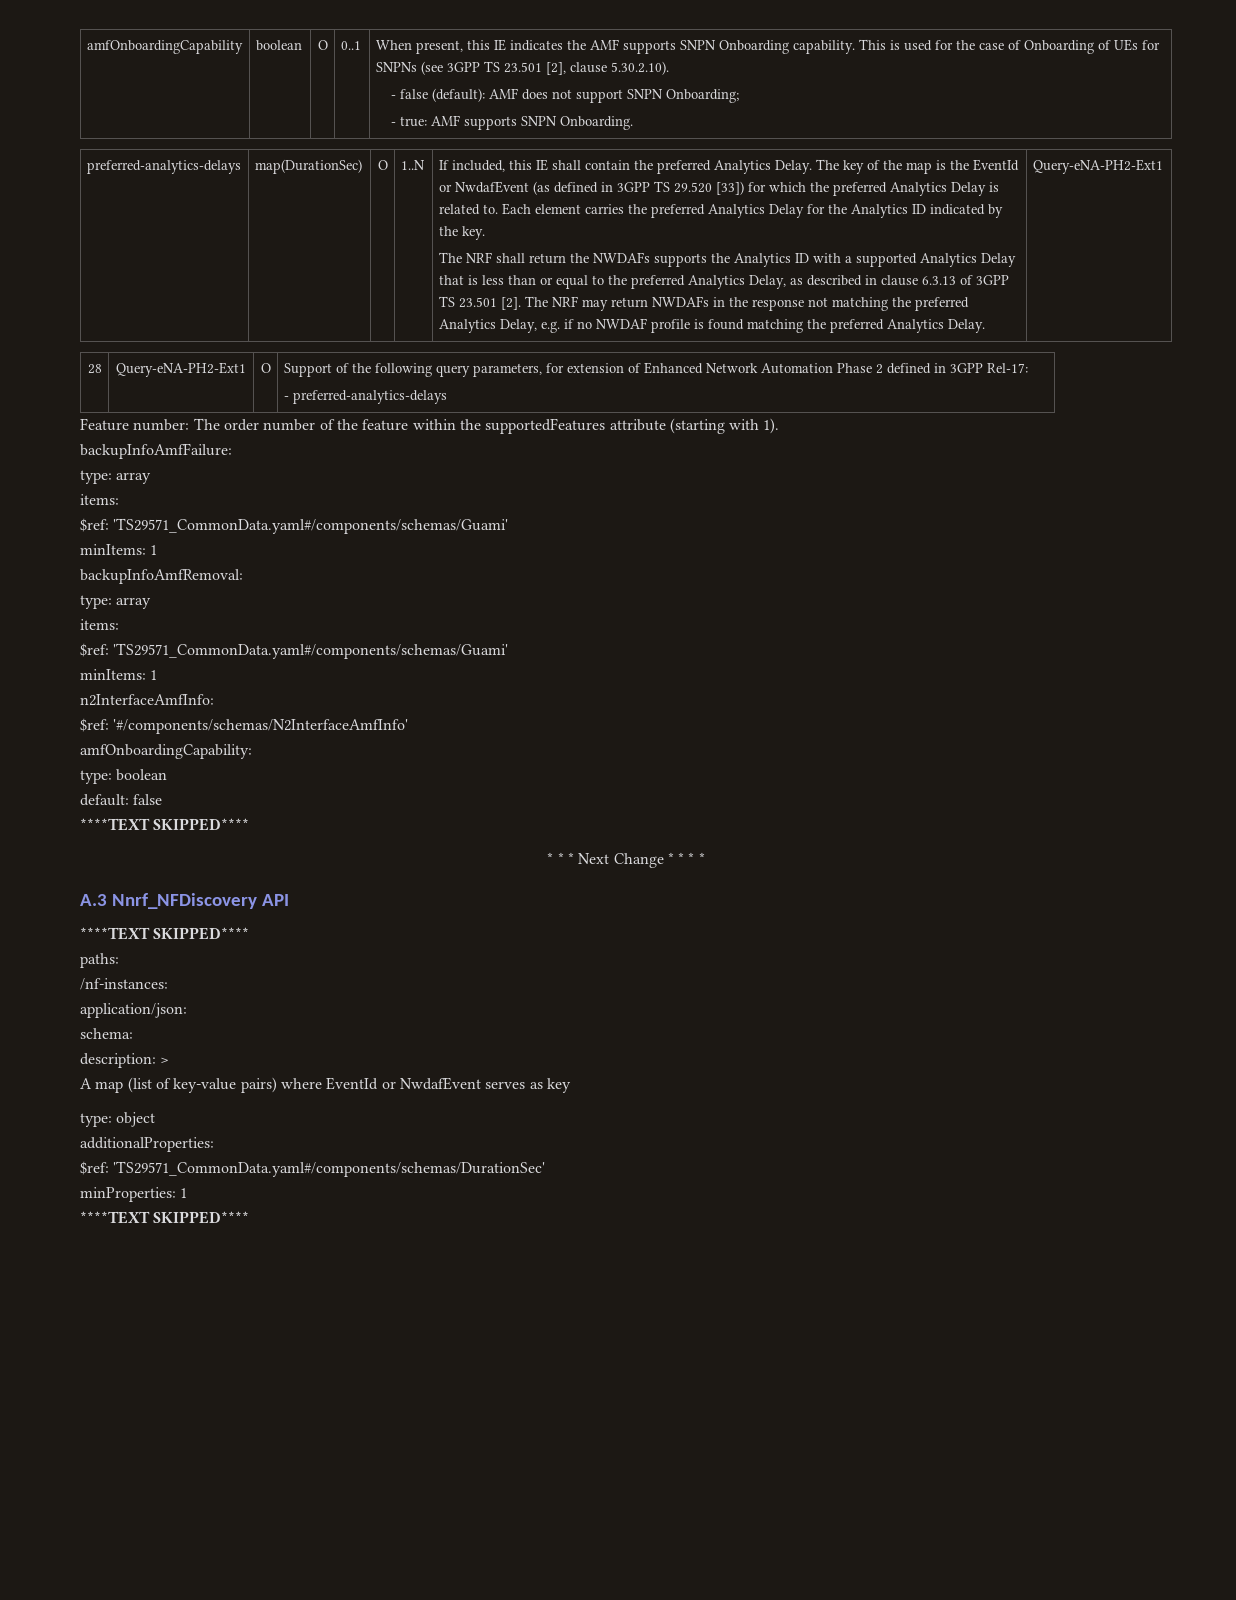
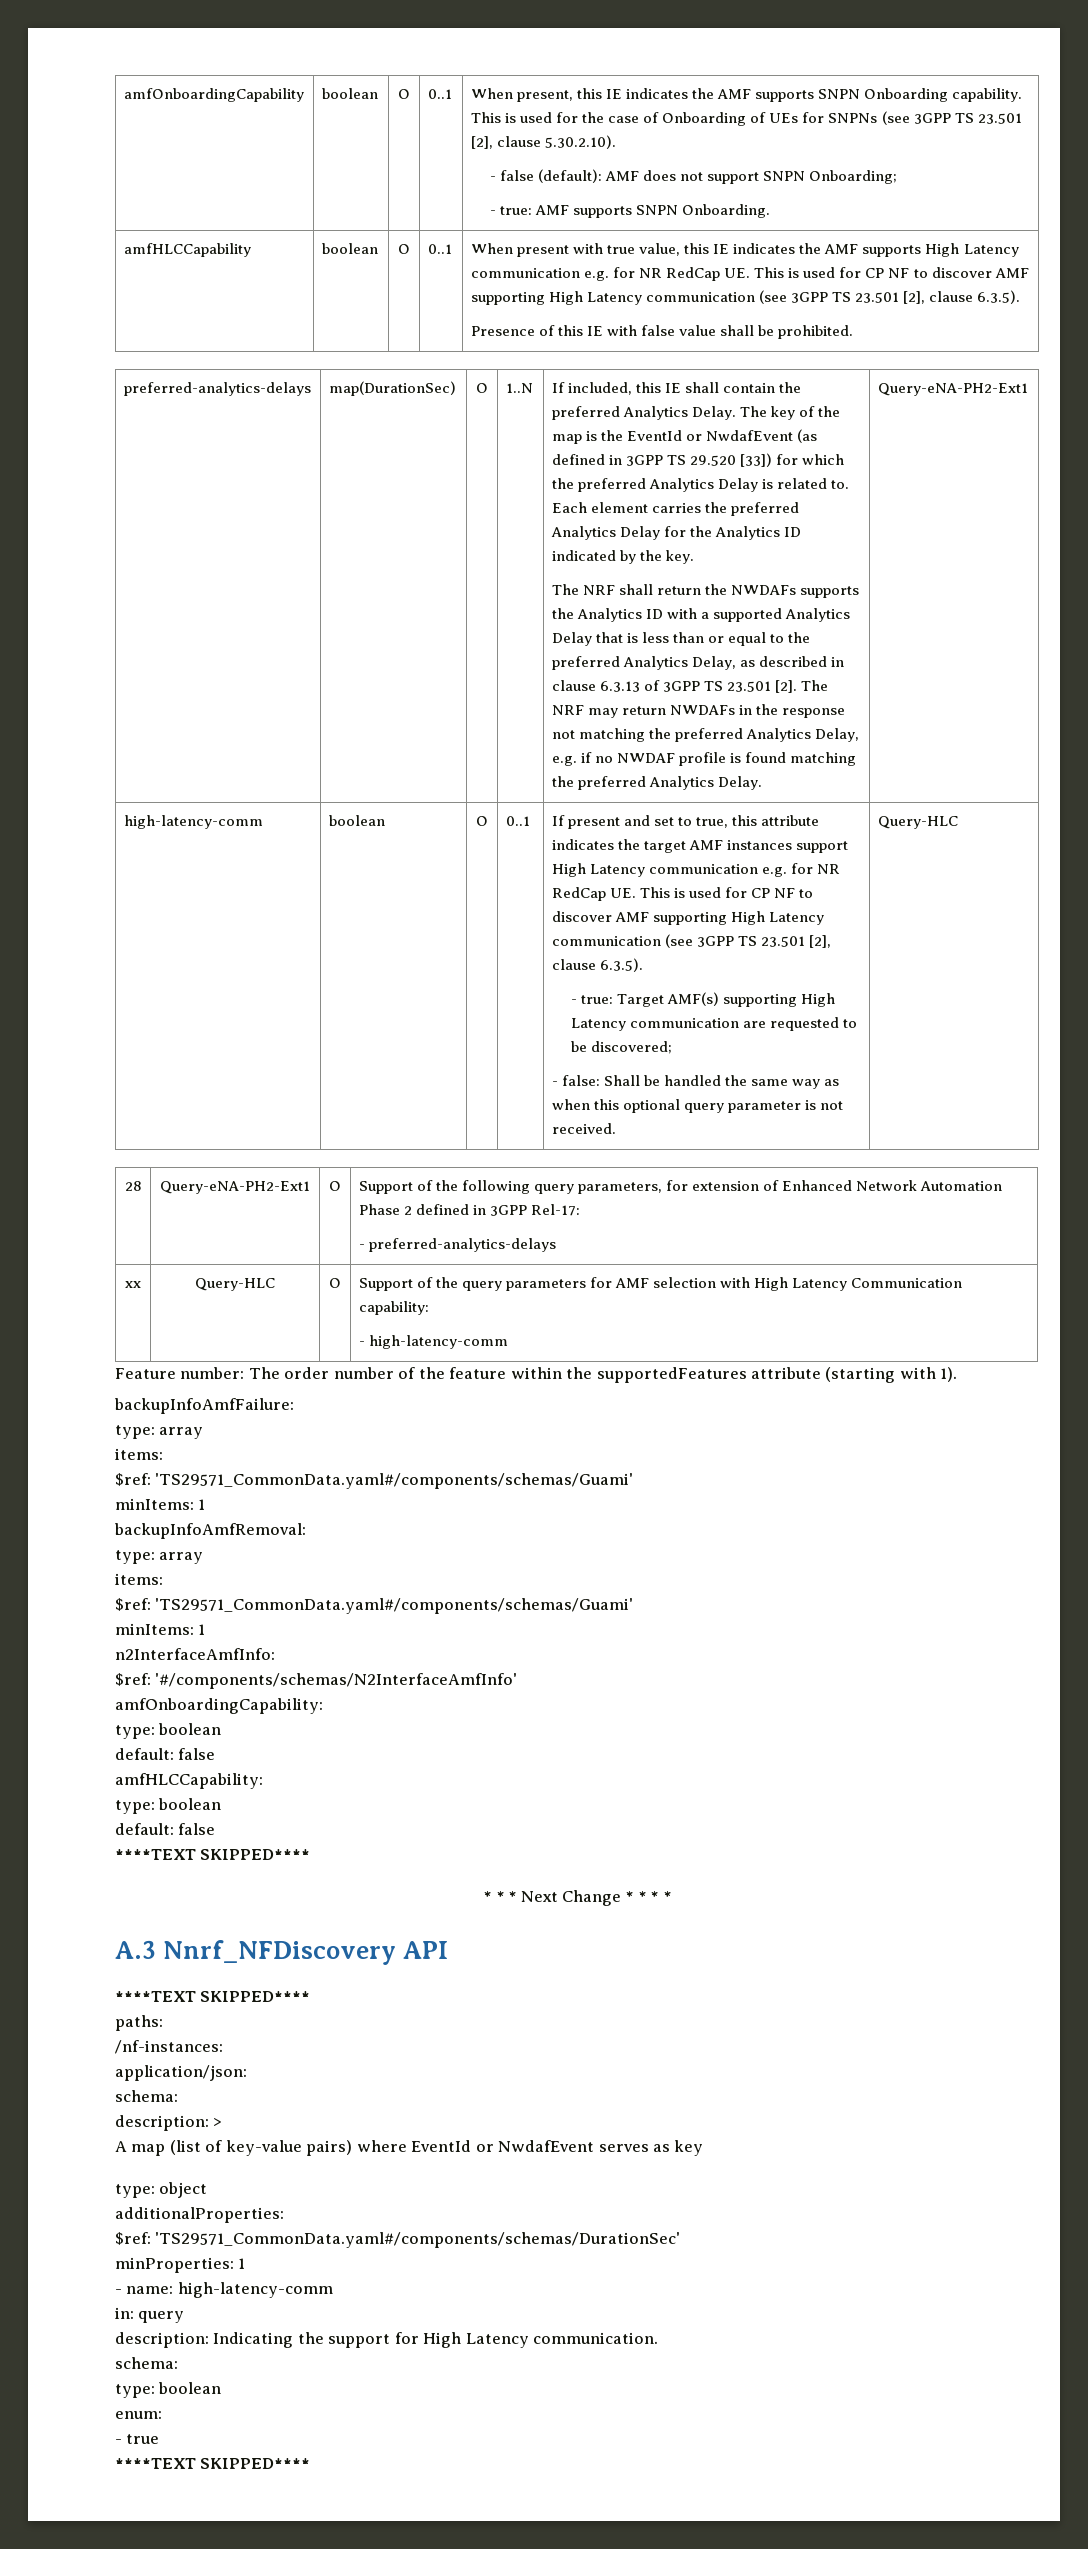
(633, 123) none -> [123,243,251,257] [321,243,378,254] [398,244,410,254] [427,244,452,254] [470,243,1019,257] [470,267,1029,281] [470,290,1021,305] [470,325,854,339] // amfHLCCapability | boolean | O | 0..1 | When present with true value, this IE indicates the AMF supports High Latency communication e.g. for NR RedCap UE. This is used for CP NF to discover AMF supporting High Latency communication (see 3GPP TS 23.501 [2], clause 6.3.5). // Presence of this IE with false value shall be prohibited.
(1163, 166) none -> [123,815,263,829] [328,815,385,826] [476,816,488,826] [505,816,530,826] [551,815,820,829] [551,839,849,853] [551,863,841,877] [551,887,814,901] [551,911,825,925] [551,934,832,948] [551,958,643,972] [571,992,836,1007] [571,1017,858,1031] [571,1041,673,1054] [551,1075,840,1089] [551,1099,844,1113] [551,1123,616,1134] [877,816,958,829] // high-latency-comm | boolean | O | 0..1 | If present and set to true, this attribute indicates the target AMF instances support High Latency communication e.g. for NR RedCap UE. This is used for CP NF to discover AMF supporting High Latency communication (see 3GPP TS 23.501 [2], clause 6.3.5). // - true: Target AMF(s) supporting High Latency communication are requested to be discovered; // - false: Shall be handled the same way as when this optional query parameter is not received. | Query-HLC
(447, 397) none -> [125,1281,141,1288] [195,1278,275,1291] [329,1278,341,1288] [358,1277,963,1291] [358,1301,429,1315] [358,1335,508,1349] // xx | Query-HLC | O | Support of the query parameters for AMF selection with High Latency Communication capability: // - high-latency-comm
(163, 799) none -> [115,1773,263,1789] [115,1798,222,1814] [115,1823,216,1835] // amfHLCCapability: // type: boolean // default: false
(188, 1193) none -> [115,2282,333,2298] [115,2307,185,2323] [115,2332,659,2348] [115,2357,178,2369] [115,2382,222,2398] [115,2411,162,2419] [115,2434,160,2444] // - name: high-latency-comm // in: query // description: Indicating the support for High Latency communication. // schema: // type: boolean // enum: // - true

